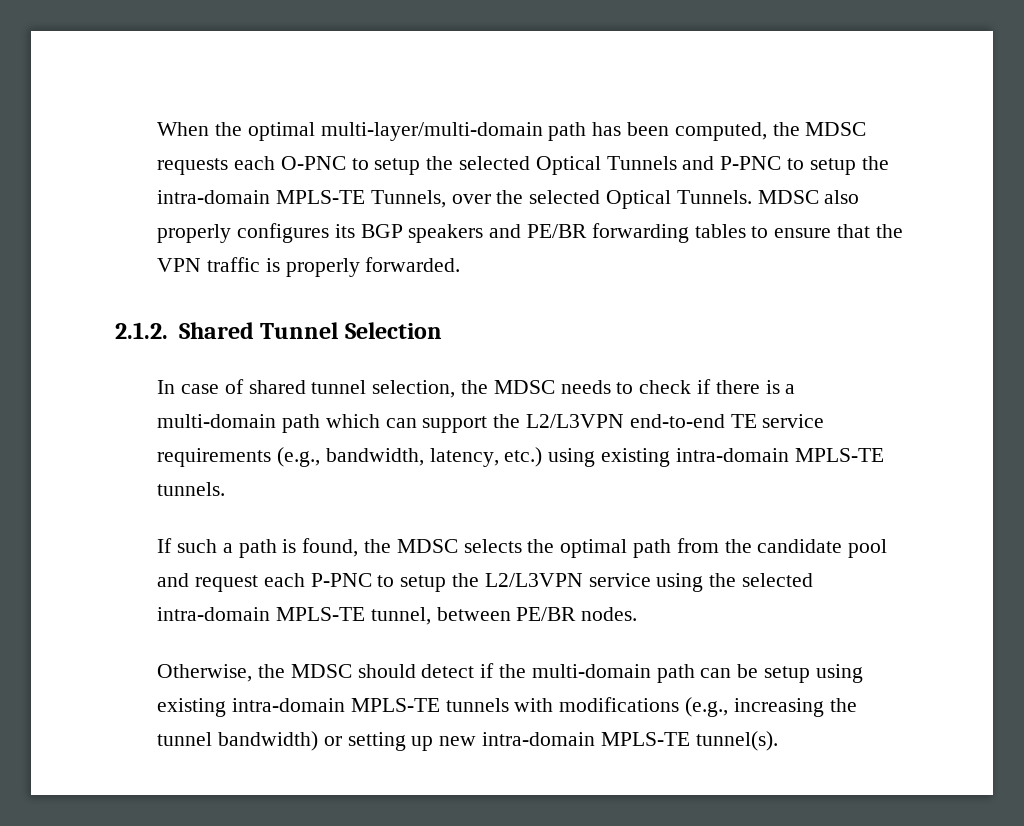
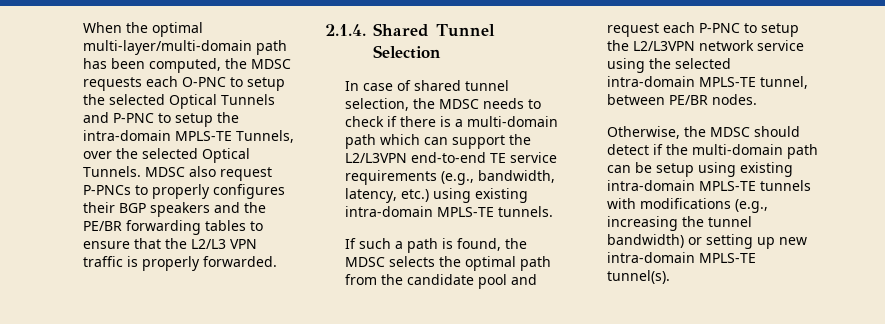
(860, 197) none -> [220,167,273,181] [83,185,149,195] request P-PNCs to
[334,224,355,238] its -> [83,202,116,213] their
(522, 231) none -> [244,202,267,213] the
(903, 231) none -> [191,239,227,249] L2/L3
[115,322,168,339] 2.1.2. -> [325,24,366,36] 2.1.4.
(583, 580) none -> [699,40,755,51] network

